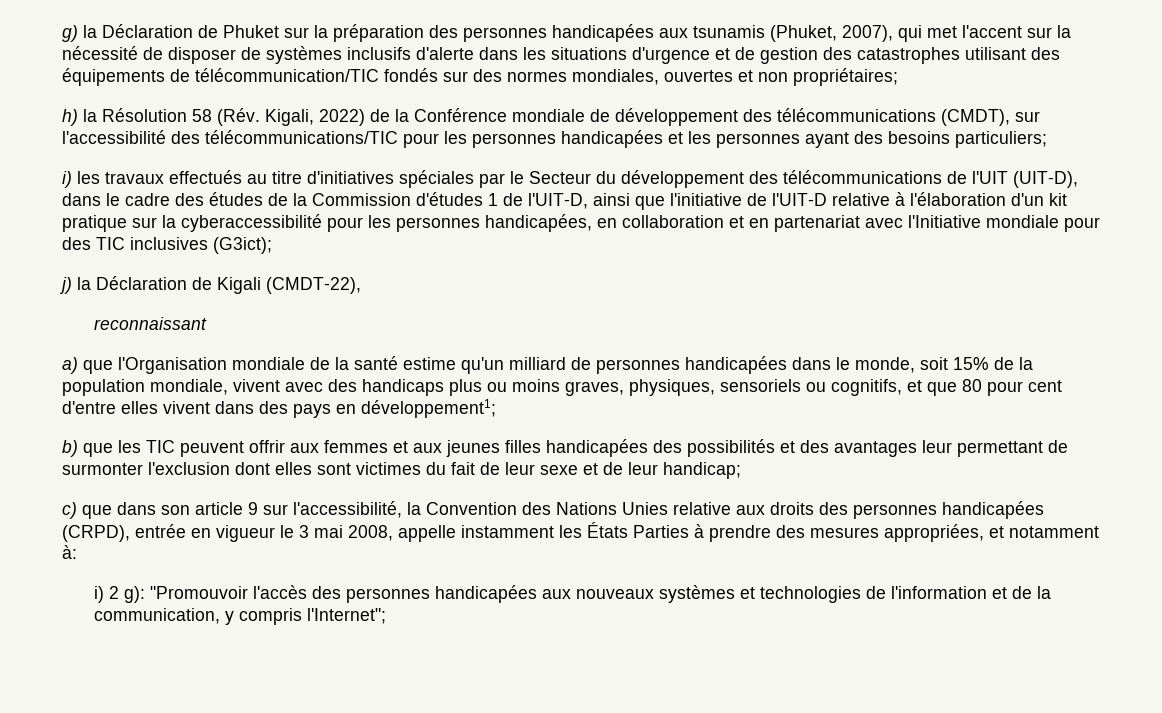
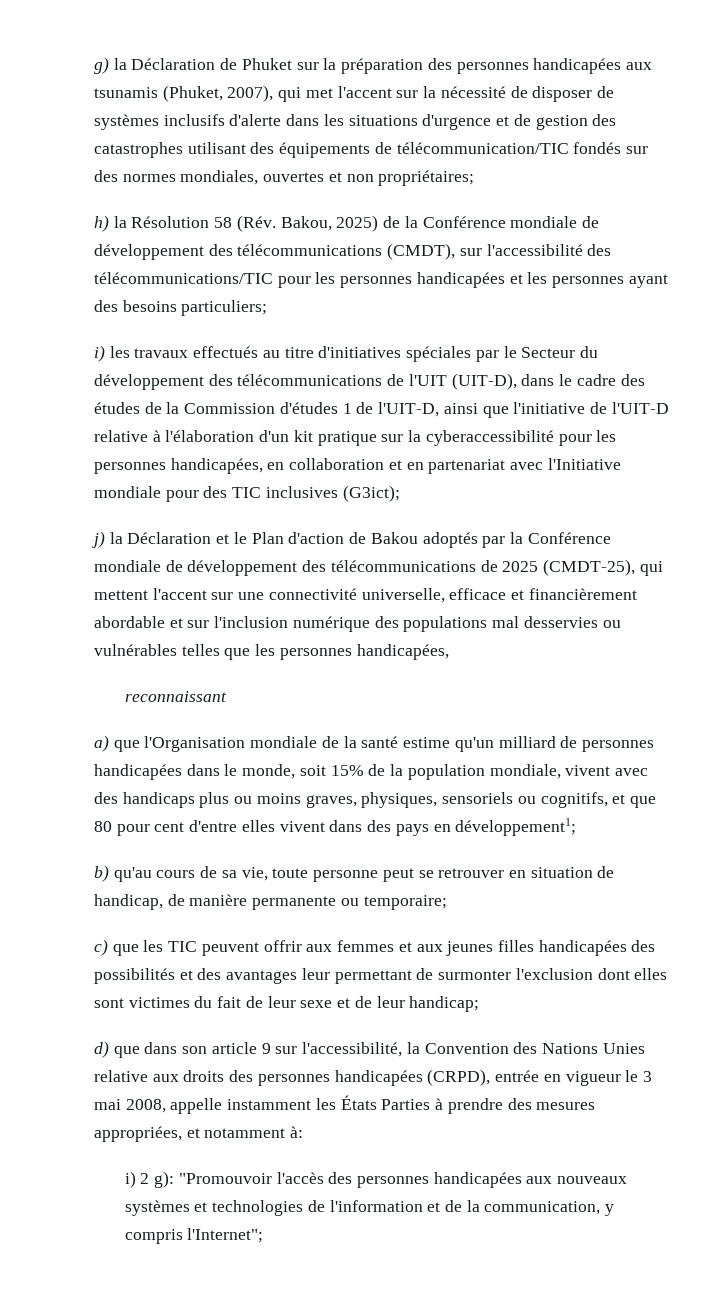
[265,109,365,126] Kigali, 2022) -> [280,215,379,232] Bakou, 2025)
[192,277,361,294] de Kigali (CMDT-22), -> [216,532,611,548] [94,559,663,576] [94,588,637,603] [94,616,621,632] [94,644,449,660] et le Plan d'action de Bakou adoptés par la Conférence mondiale de développement des télécommunications de 2025 (CMDT-25), qui mettent l'accent sur une connectivité universelle, efficace et financièrement abordable et sur l'inclusion numérique des populations mal desservies ou vulnérables telles que les personnes handicapées,
(78, 448) none -> [113,866,615,882] [94,894,447,910] [94,939,108,956] qu'au cours de sa vie, toute personne peut se retrouver en situation de handicap, de manière permanente ou temporaire; // c)
[62,502,77,519] c) -> [94,1041,109,1058] d)

